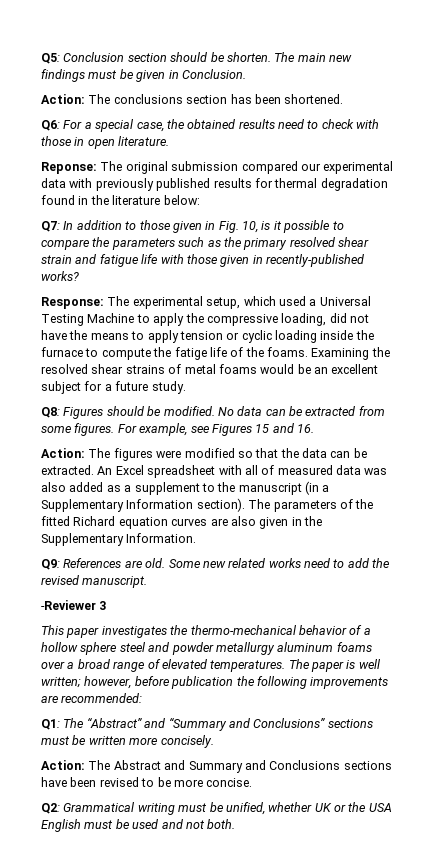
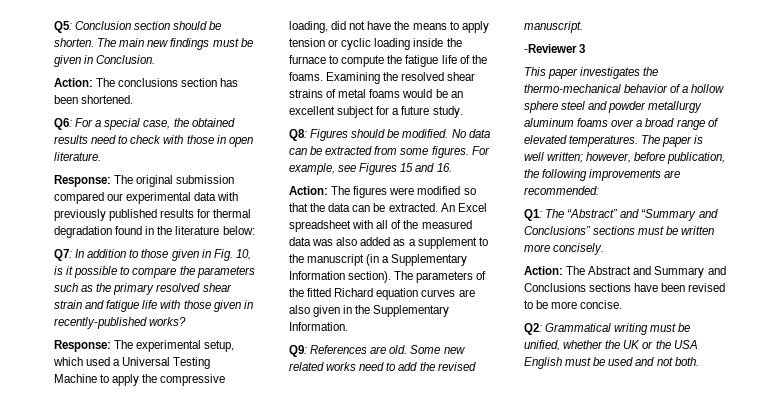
[41,162,97,174] Reponse: -> [54,175,111,187] Response:
[174,347,207,360] fatige -> [405,55,439,67] fatigue
(275, 470) none -> [403,220,419,229] the
[171,676,234,689] publication -> [667,152,726,164] publication,
(313, 807) none -> [605,340,621,349] the

